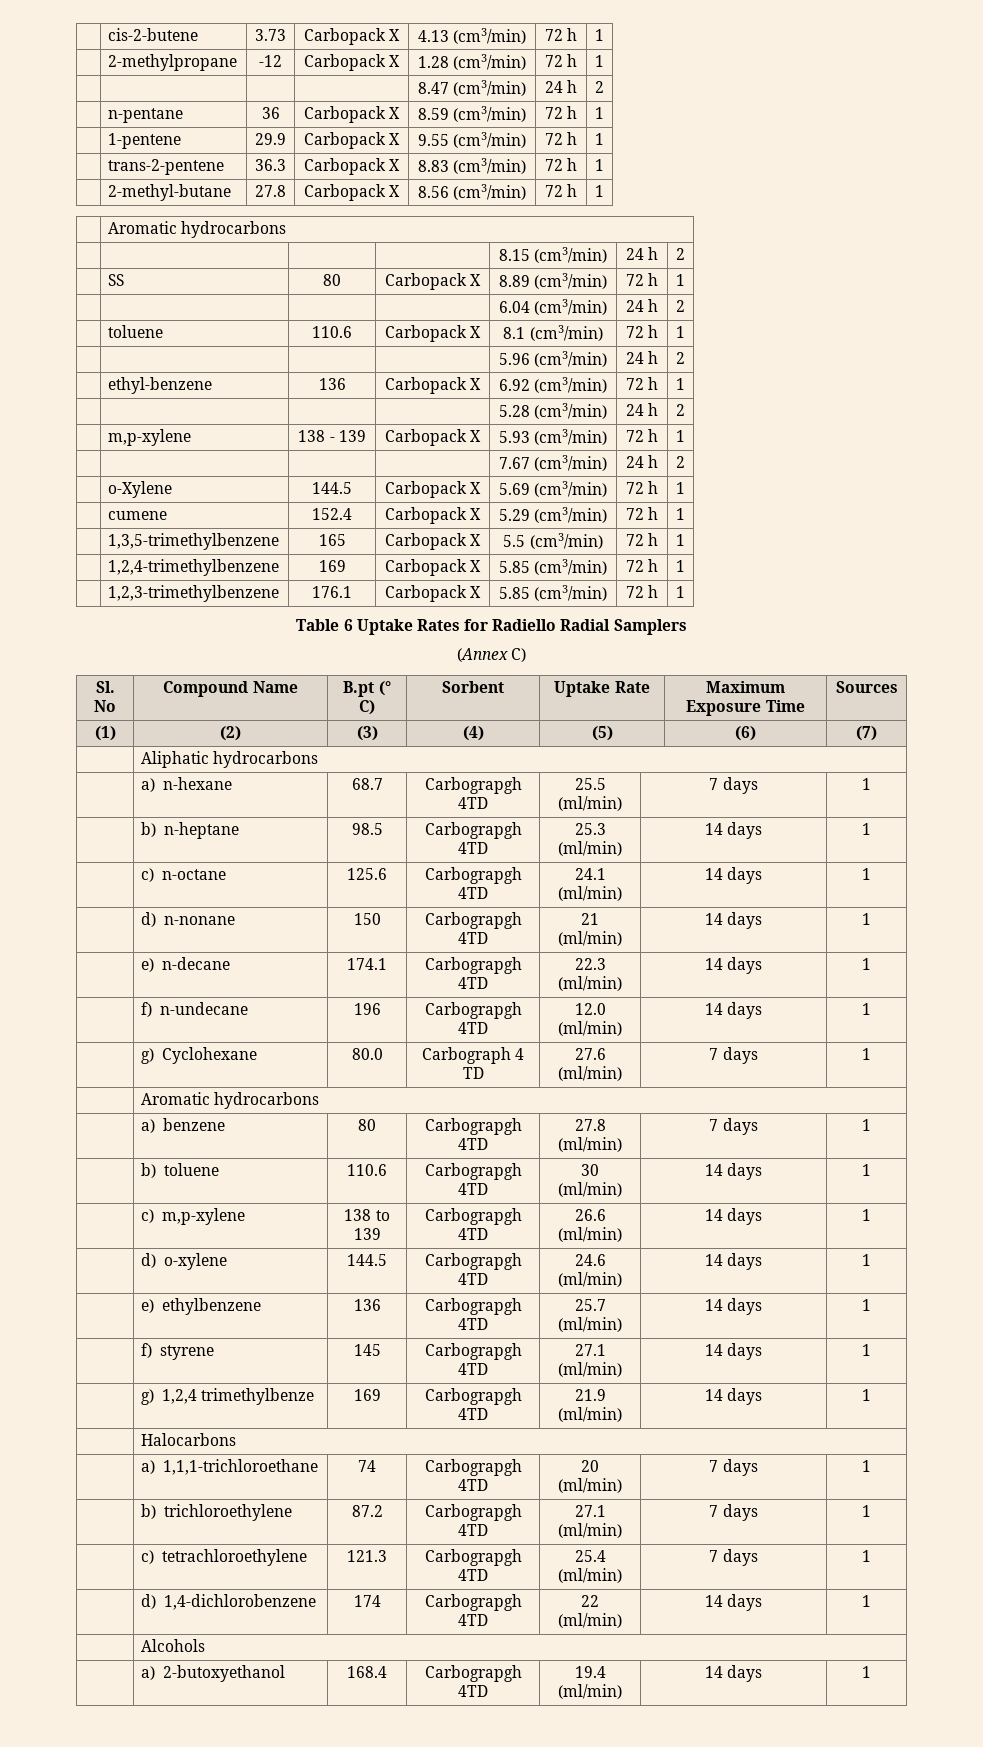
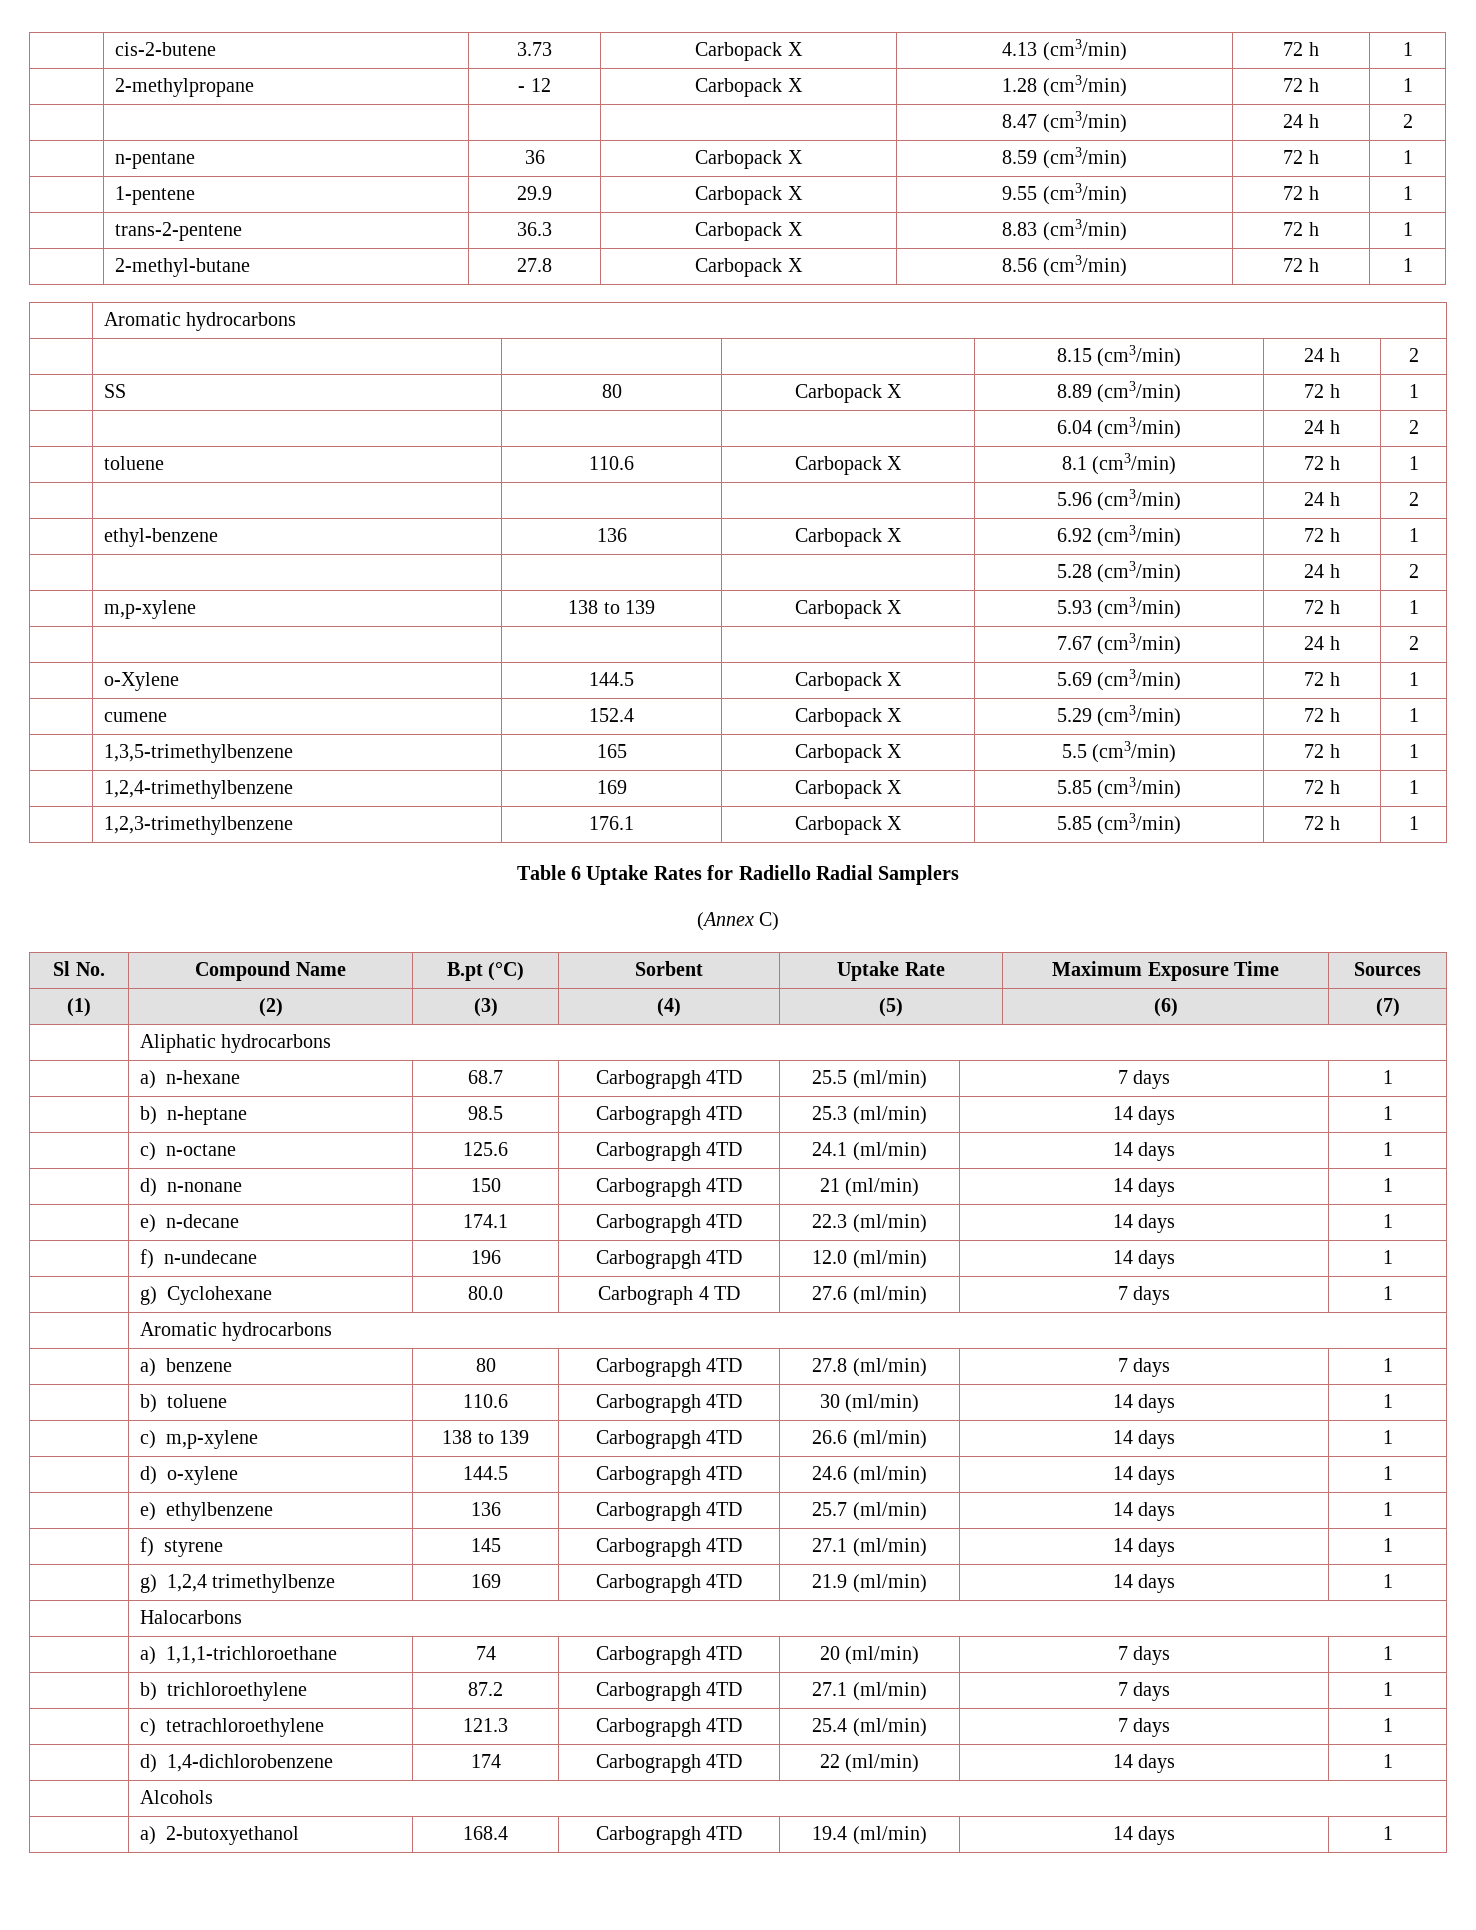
[259,55,282,67] -12 -> [518,78,551,92] - 12
[329,437,335,442] - -> [603,602,620,614] to
[95,681,115,693] [94,700,116,712] Sl. No -> [53,961,105,976] Sl No.
[378,681,391,696] [358,700,375,715] (° C) -> [488,962,525,981] (°C)

